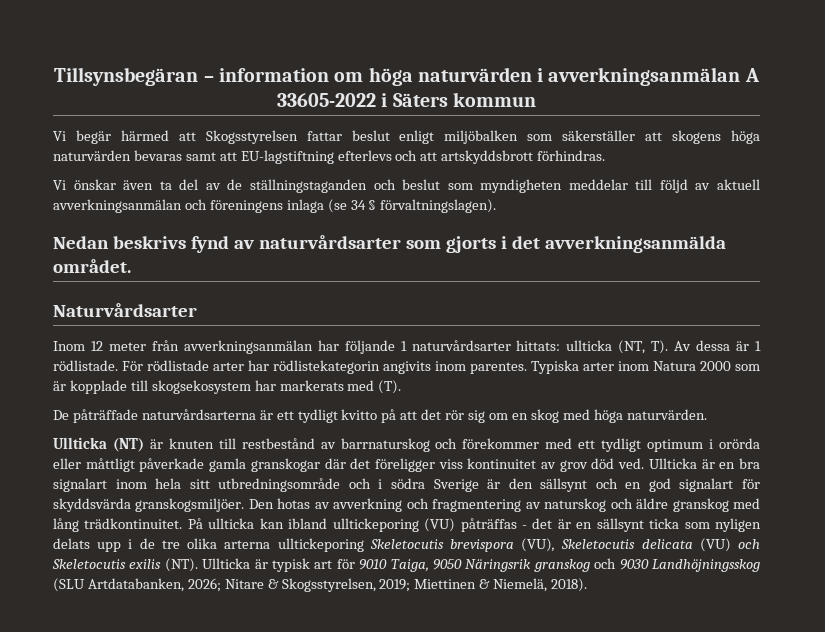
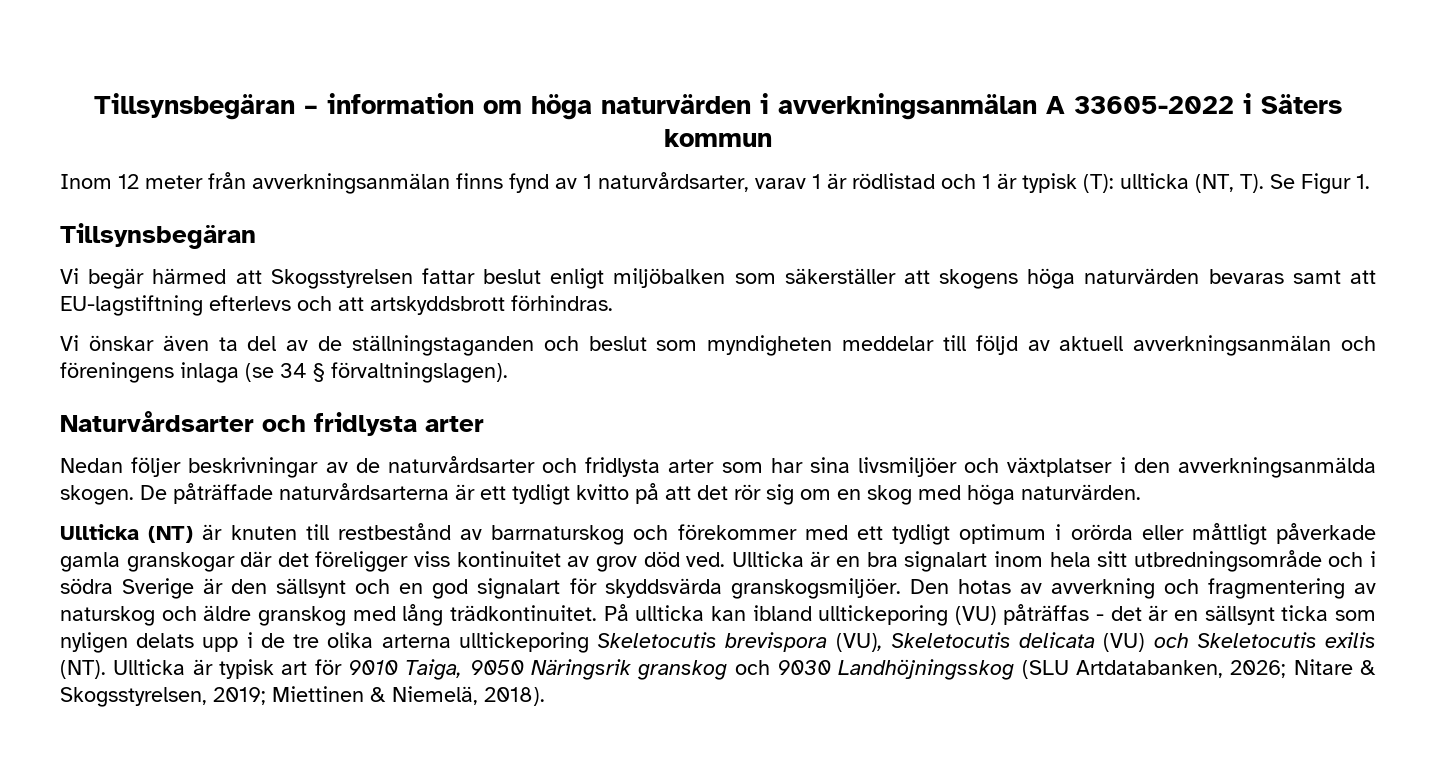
(536, 99) none -> [60,172,1370,194] [60,223,256,249] // Inom 12 meter från avverkningsanmälan finns fynd av 1 naturvårdsarter, varav 1 är rödlistad och 1 är typisk (T): ullticka (NT, T). Se Figur 1. // Tillsynsbegäran
[53,235,726,253] [53,259,131,273] [53,303,197,317] [53,340,761,354] [53,360,760,374] [53,380,402,394] Nedan beskrivs fynd av naturvårdsarter som gjorts i det avverkningsanmälda området. // Naturvårdsarter // Inom 12 meter från avverkningsanmälan har följande 1 naturvårdsarter hittats: ullticka (NT, T). Av dessa är 1 rödlistade. För rödlistade arter har rödlistekategorin angivits inom parentes. Typiska arter inom Natura 2000 som är kopplade till skogsekosystem har markerats med (T). // -> [60,411,484,436] [60,456,1376,478] [60,485,134,505] Naturvårdsarter och fridlysta arter // Nedan följer beskrivningar av de naturvårdsarter och fridlysta arter som har sina livsmiljöer och växtplatser i den avverkningsanmälda skogen.

